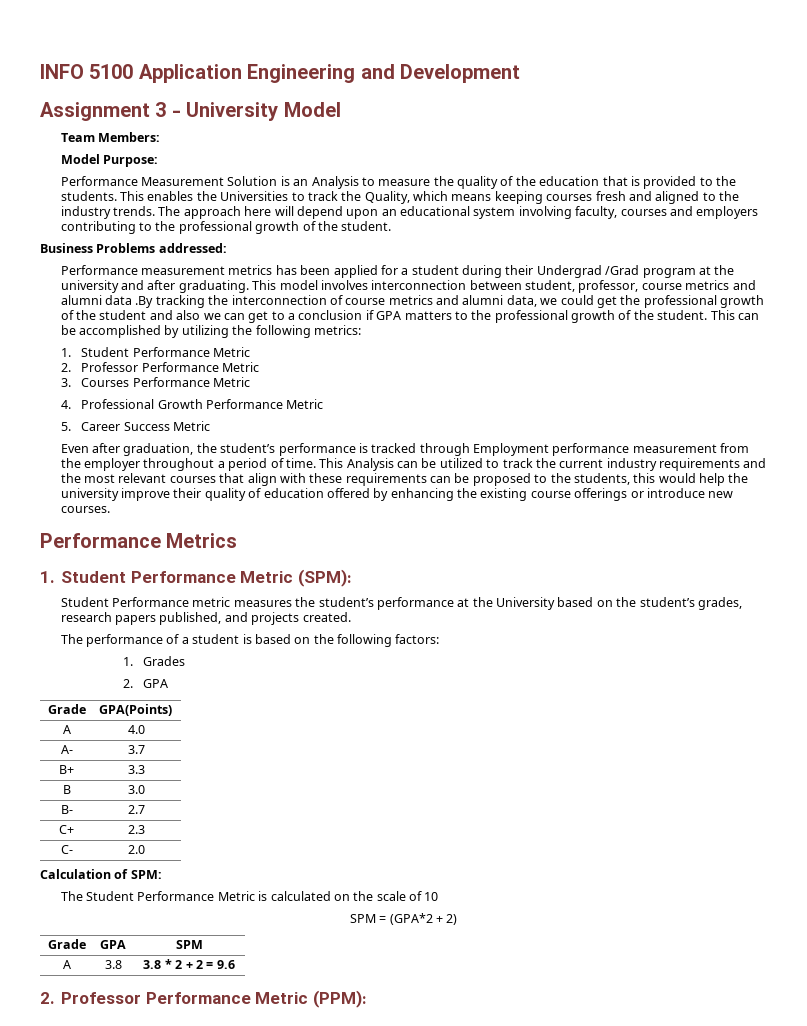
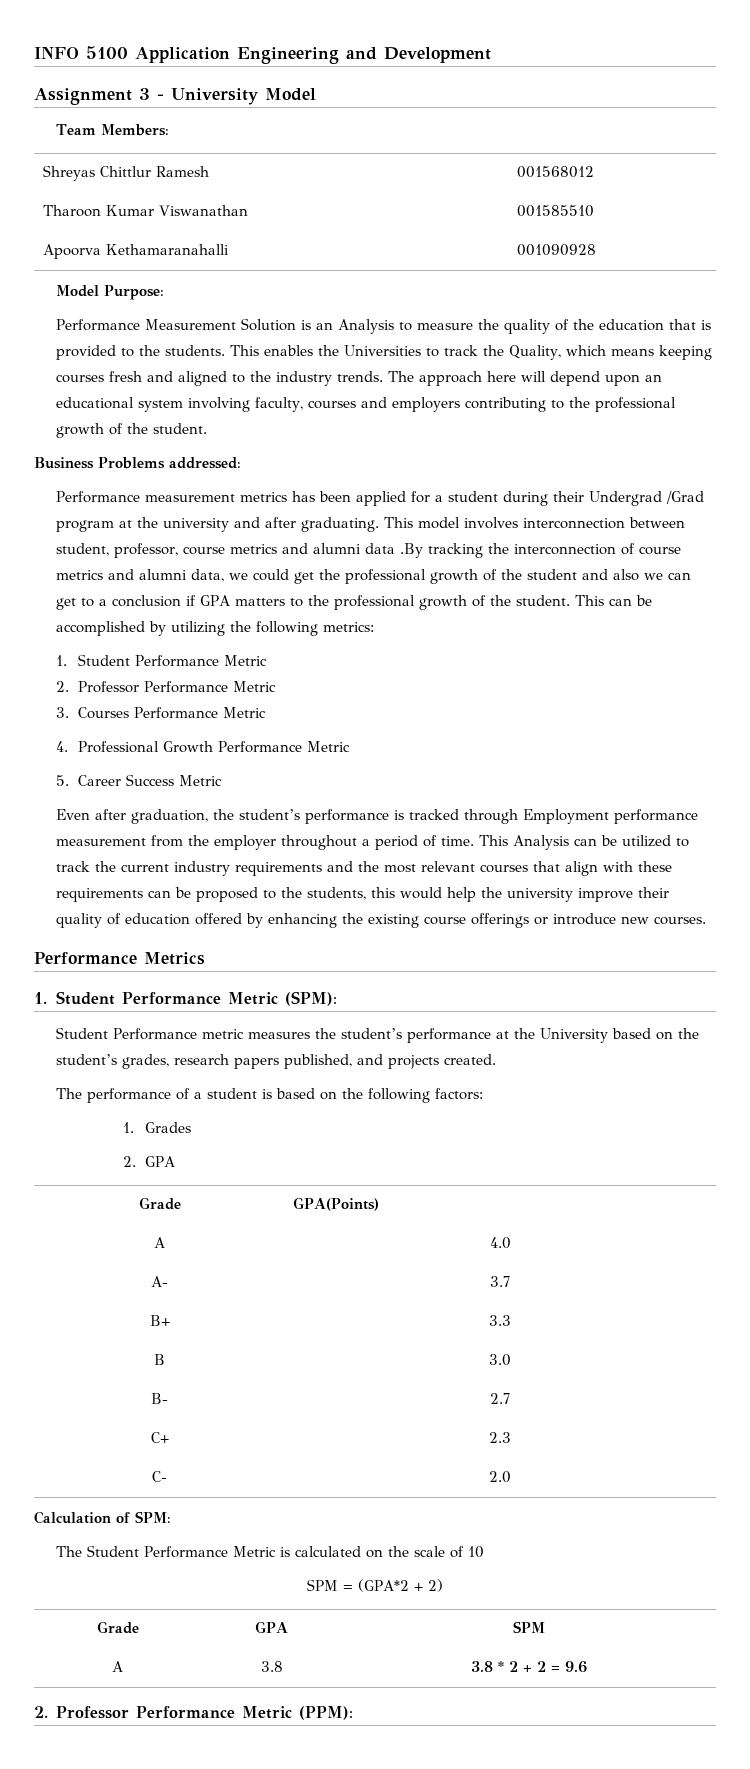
(161, 137) none -> [42,165,209,181] [516,166,594,178] [42,205,248,217] [516,205,594,217] [42,244,229,259] [516,244,596,256] // Shreyas Chittlur Ramesh | 001568012 // Tharoon Kumar Viswanathan | 001585510 // Apoorva Kethamaranahalli | 001090928

